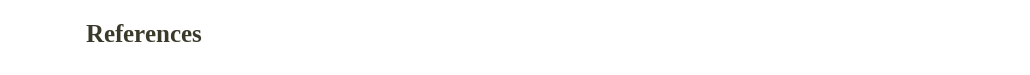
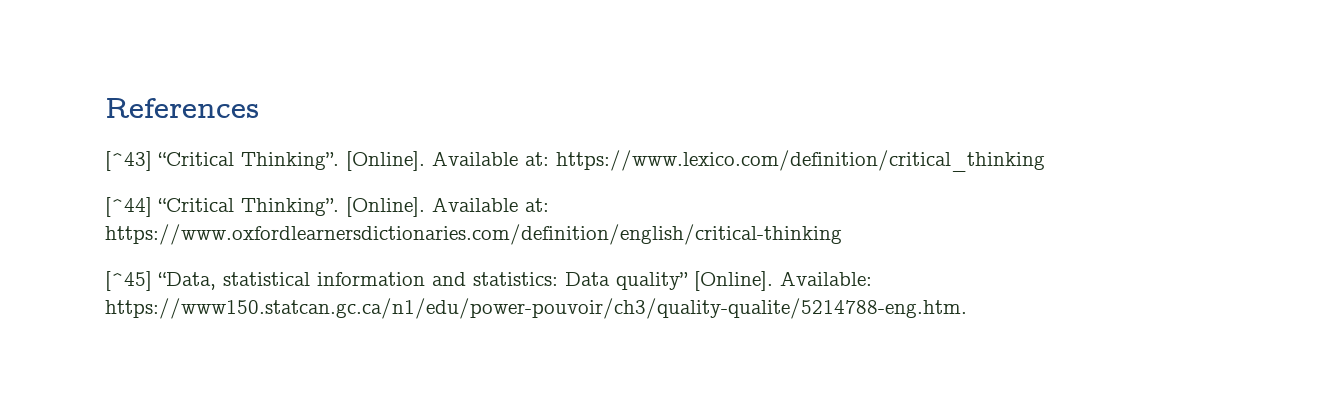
(202, 33) none -> [105,150,1045,172] [105,197,549,217] [105,224,842,245] [105,271,872,291] [105,298,967,319] // [^43] “Critical Thinking”. [Online]. Available at: https://www.lexico.com/definition/critical_thinking // [^44] “Critical Thinking”. [Online]. Available at: https://www.oxfordlearnersdictionaries.com/definition/english/critical-thinking // [^45] “Data, statistical information and statistics: Data quality” [Online]. Available: https://www150.statcan.gc.ca/n1/edu/power-pouvoir/ch3/quality-qualite/5214788-eng.htm.

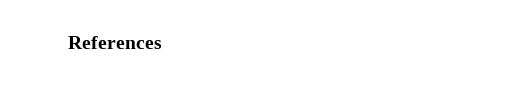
[105,150,1045,172] [105,197,549,217] [105,224,842,245] [105,271,872,291] [105,298,967,319] // [^43] “Critical Thinking”. [Online]. Available at: https://www.lexico.com/definition/critical_thinking // [^44] “Critical Thinking”. [Online]. Available at: https://www.oxfordlearnersdictionaries.com/definition/english/critical-thinking // [^45] “Data, statistical information and statistics: Data quality” [Online]. Available: https://www150.statcan.gc.ca/n1/edu/power-pouvoir/ch3/quality-qualite/5214788-eng.htm. -> (162, 42) none

